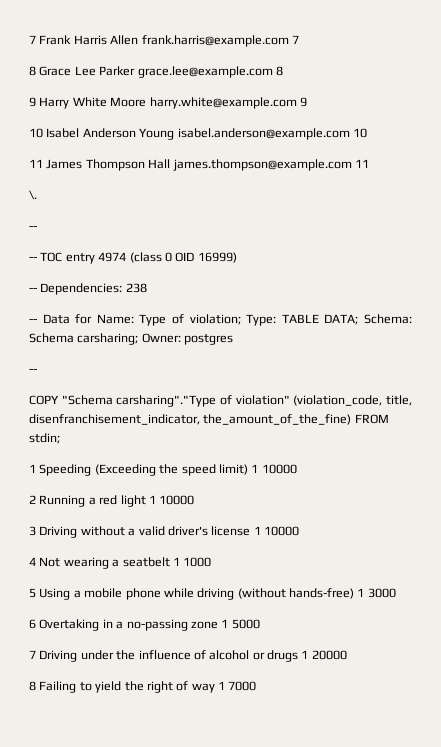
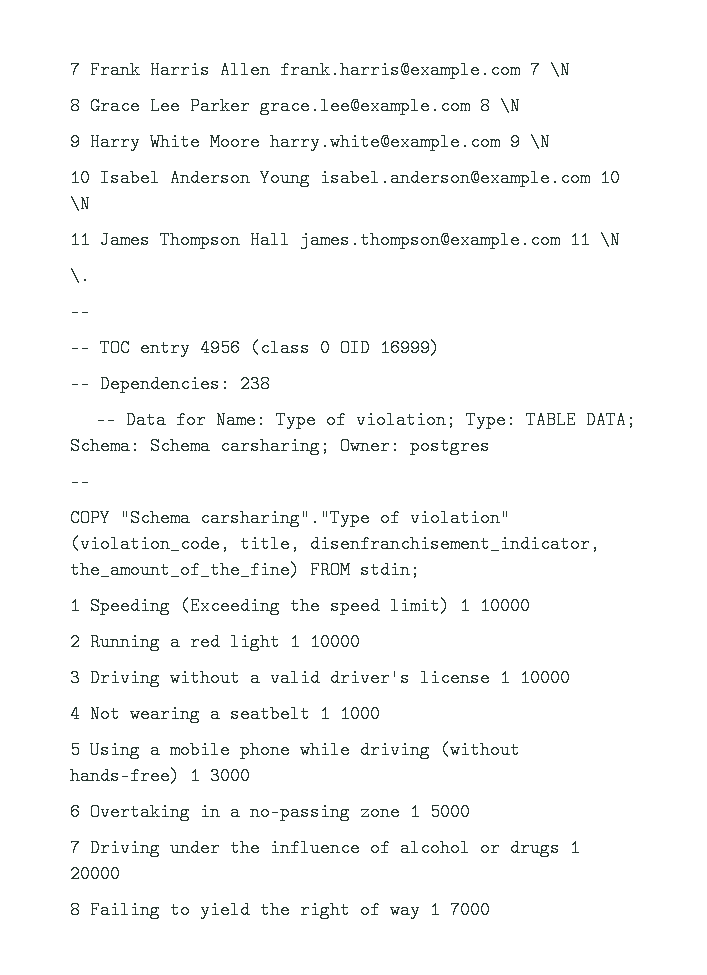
(299, 39) none -> [550,61,570,79] \N
(283, 71) none -> [500,97,520,115] \N
(307, 102) none -> [530,133,550,151] \N
(367, 133) none -> [70,195,90,213] \N
(369, 163) none -> [600,231,620,249] \N
[98,252,127,262] 4974 -> [200,339,240,357] 4956

